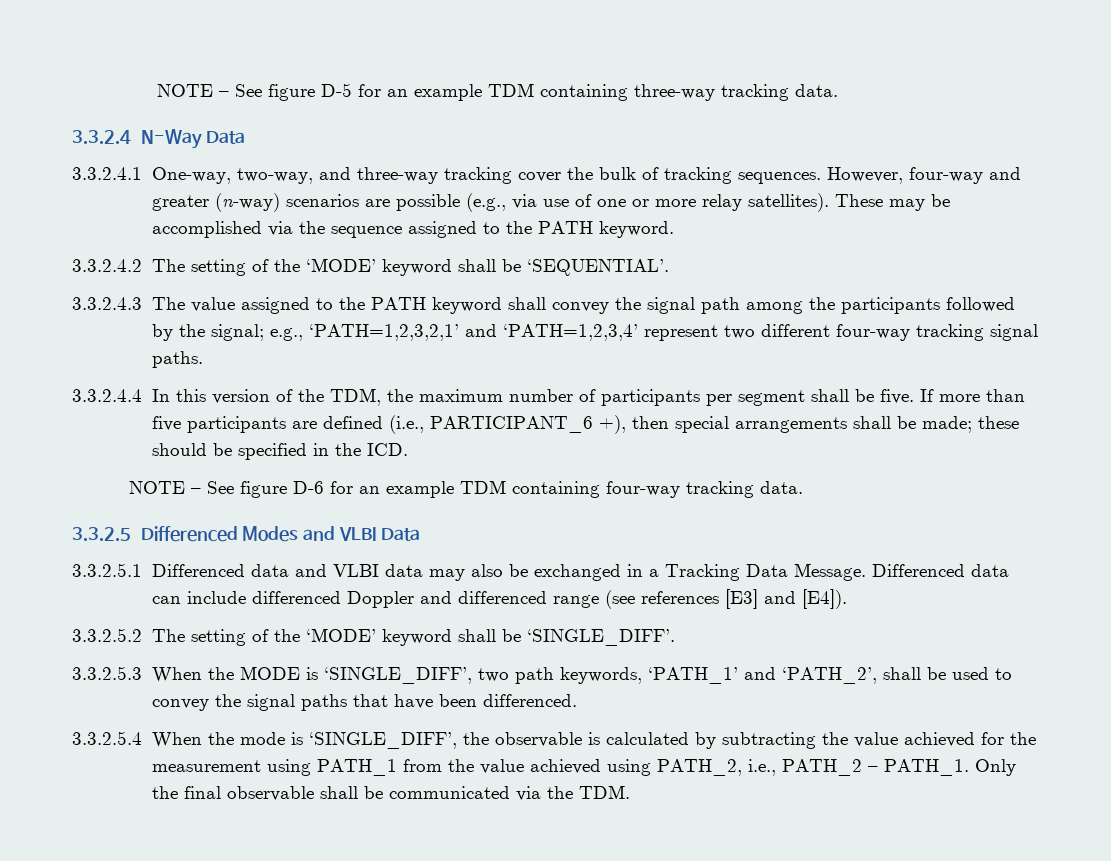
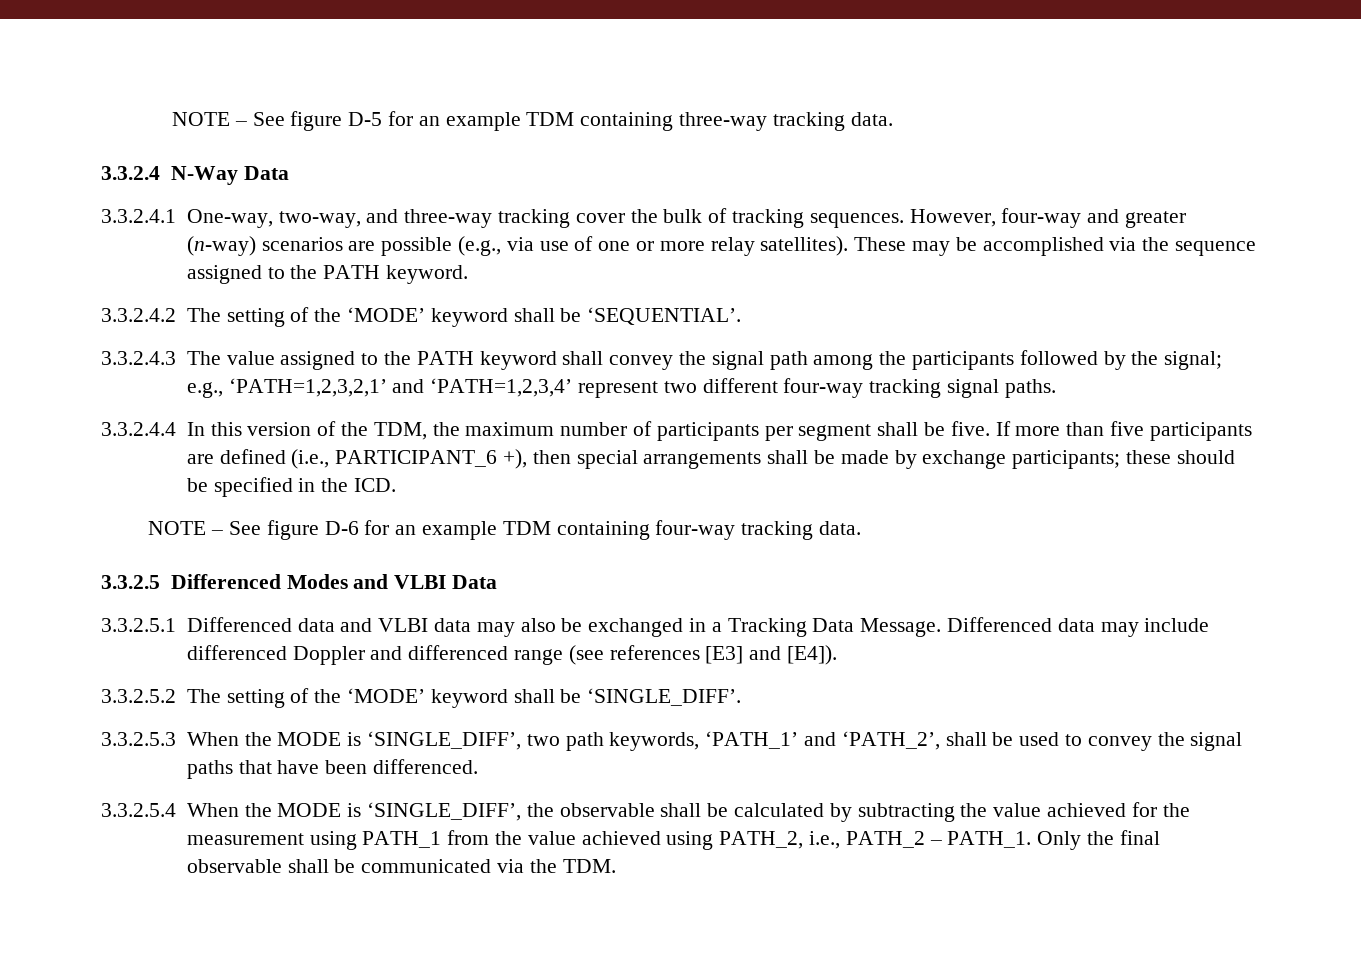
[921,416,972,433] made; -> [840,450,1121,469] made by exchange participants;
[151,596,181,604] can -> [1100,622,1139,637] may
[239,732,285,745] mode -> [277,803,342,817] MODE
[587,732,600,745] is -> [660,803,729,817] shall be

